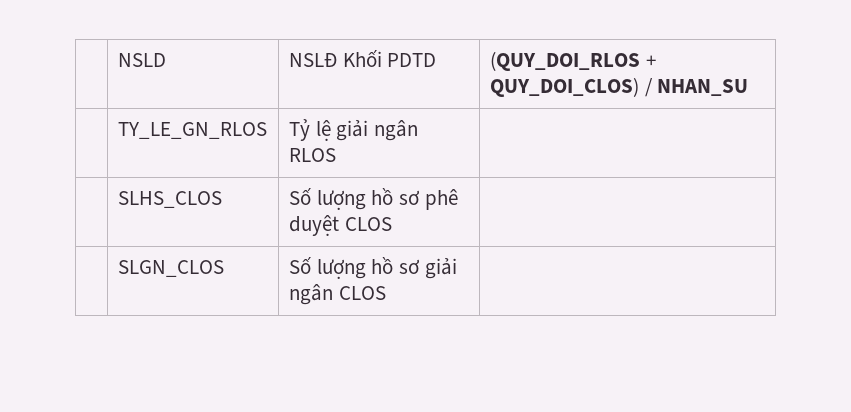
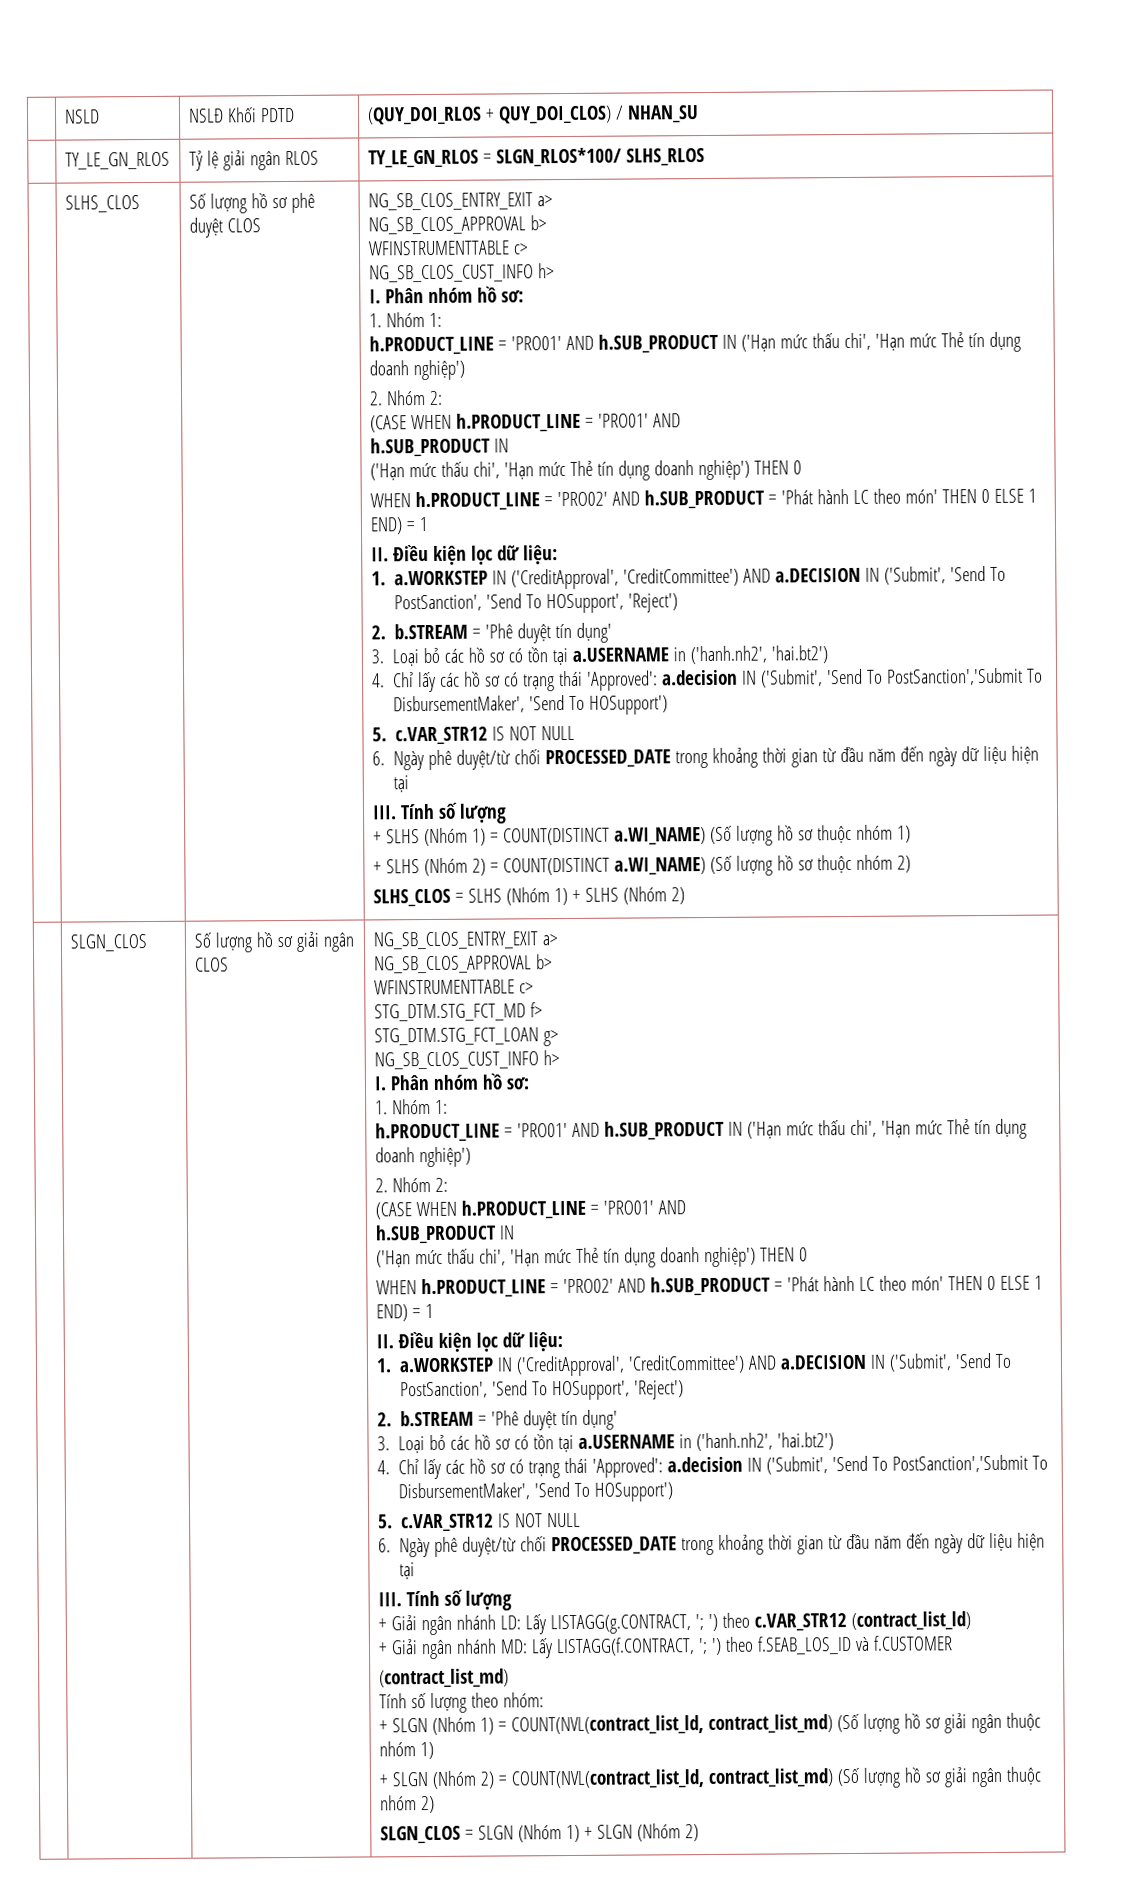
(336, 155) none -> [367,147,705,168] TY_LE_GN_RLOS = SLGN_RLOS*100/ SLHS_RLOS
(392, 224) none -> [367,192,553,211] [367,215,547,235] [367,240,529,256] [368,263,555,283] [368,286,524,304] [368,312,442,328] [368,331,1021,355] [368,359,465,381] [369,390,443,406] [369,412,681,433] [369,437,509,457] [369,459,802,481] [369,488,1037,511] [369,516,429,535] [370,544,558,565] [370,566,1006,590] [393,593,678,614] [370,622,612,644] [370,645,828,667] [371,667,1043,693] [392,695,668,715] [371,725,575,745] [371,745,1039,771] [392,775,409,793] [371,802,507,824] [372,824,911,847] [372,854,911,877] [372,886,685,907] NG_SB_CLOS_ENTRY_EXIT a> // NG_SB_CLOS_APPROVAL b> // WFINSTRUMENTTABLE c> // NG_SB_CLOS_CUST_INFO h> // I. Phân nhóm hồ sơ: // 1. Nhóm 1: // h.PRODUCT_LINE = 'PRO01' AND h.SUB_PRODUCT IN ('Hạn mức thấu chi', 'Hạn mức Thẻ tín dụng doanh nghiệp') // 2. Nhóm 2: // (CASE WHEN h.PRODUCT_LINE = 'PRO01' AND // h.SUB_PRODUCT IN // ('Hạn mức thấu chi', 'Hạn mức Thẻ tín dụng doanh nghiệp') THEN 0 // WHEN h.PRODUCT_LINE = 'PRO02' AND h.SUB_PRODUCT = 'Phát hành LC theo món' THEN 0 ELSE 1 END) = 1 // II. Điều kiện lọc dữ liệu: // 1. a.WORKSTEP IN ('CreditApproval', 'CreditCommittee') AND a.DECISION IN ('Submit', 'Send To PostSanction', 'Send To HOSupport', 'Reject') // 2. b.STREAM = 'Phê duyệt tín dụng' // 3. Loại bỏ các hồ sơ có tồn tại a.USERNAME in ('hanh.nh2', 'hai.bt2') // 4. Chỉ lấy các hồ sơ có trạng thái 'Approved': a.decision IN ('Submit', 'Send To PostSanction','Submit To DisbursementMaker', 'Send To HOSupport') // 5. c.VAR_STR12 IS NOT NULL // 6. Ngày phê duyệt/từ chối PROCESSED_DATE trong khoảng thời gian từ đầu năm đến ngày dữ liệu hiện tại // III. Tính số lượng // + SLHS (Nhóm 1) = COUNT(DISTINCT a.WI_NAME) (Số lượng hồ sơ thuộc nhóm 1) // + SLHS (Nhóm 2) = COUNT(DISTINCT a.WI_NAME) (Số lượng hồ sơ thuộc nhóm 2) // SLHS_CLOS = SLHS (Nhóm 1) + SLHS (Nhóm 2)
(386, 293) none -> [372,931,558,950] [373,954,553,974] [373,979,534,995] [373,1002,543,1022] [373,1027,559,1047] [373,1050,560,1070] [373,1073,529,1091] [374,1098,448,1115] [374,1118,1027,1142] [374,1146,471,1168] [374,1176,448,1193] [374,1199,686,1220] [374,1224,515,1244] [375,1246,808,1268] [375,1275,1043,1298] [375,1303,434,1322] [375,1331,563,1352] [375,1352,1012,1377] [399,1380,684,1401] [376,1409,618,1431] [376,1432,834,1454] [376,1454,1048,1480] [397,1482,673,1502] [377,1512,581,1532] [377,1532,1045,1558] [398,1562,415,1580] [377,1589,512,1611] [377,1611,971,1636] [377,1635,953,1660] [378,1668,509,1688] [378,1692,544,1714] [378,1712,1041,1736] [378,1741,434,1760] [378,1766,1041,1790] [379,1795,435,1814] [379,1823,699,1844] NG_SB_CLOS_ENTRY_EXIT a> // NG_SB_CLOS_APPROVAL b> // WFINSTRUMENTTABLE c> // STG_DTM.STG_FCT_MD f> // STG_DTM.STG_FCT_LOAN g> // NG_SB_CLOS_CUST_INFO h> // I. Phân nhóm hồ sơ: // 1. Nhóm 1: // h.PRODUCT_LINE = 'PRO01' AND h.SUB_PRODUCT IN ('Hạn mức thấu chi', 'Hạn mức Thẻ tín dụng doanh nghiệp') // 2. Nhóm 2: // (CASE WHEN h.PRODUCT_LINE = 'PRO01' AND // h.SUB_PRODUCT IN // ('Hạn mức thấu chi', 'Hạn mức Thẻ tín dụng doanh nghiệp') THEN 0 // WHEN h.PRODUCT_LINE = 'PRO02' AND h.SUB_PRODUCT = 'Phát hành LC theo món' THEN 0 ELSE 1 END) = 1 // II. Điều kiện lọc dữ liệu: // 1. a.WORKSTEP IN ('CreditApproval', 'CreditCommittee') AND a.DECISION IN ('Submit', 'Send To PostSanction', 'Send To HOSupport', 'Reject') // 2. b.STREAM = 'Phê duyệt tín dụng' // 3. Loại bỏ các hồ sơ có tồn tại a.USERNAME in ('hanh.nh2', 'hai.bt2') // 4. Chỉ lấy các hồ sơ có trạng thái 'Approved': a.decision IN ('Submit', 'Send To PostSanction','Submit To DisbursementMaker', 'Send To HOSupport') // 5. c.VAR_STR12 IS NOT NULL // 6. Ngày phê duyệt/từ chối PROCESSED_DATE trong khoảng thời gian từ đầu năm đến ngày dữ liệu hiện tại // III. Tính số lượng // + Giải ngân nhánh LD: Lấy LISTAGG(g.CONTRACT, '; ') theo c.VAR_STR12 (contract_list_ld) // + Giải ngân nhánh MD: Lấy LISTAGG(f.CONTRACT, '; ') theo f.SEAB_LOS_ID và f.CUSTOMER // (contract_list_md) // Tính số lượng theo nhóm: // + SLGN (Nhóm 1) = COUNT(NVL(contract_list_ld, contract_list_md) (Số lượng hồ sơ giải ngân thuộc nhóm 1) // + SLGN (Nhóm 2) = COUNT(NVL(contract_list_ld, contract_list_md) (Số lượng hồ sơ giải ngân thuộc nhóm 2) // SLGN_CLOS = SLGN (Nhóm 1) + SLGN (Nhóm 2)

